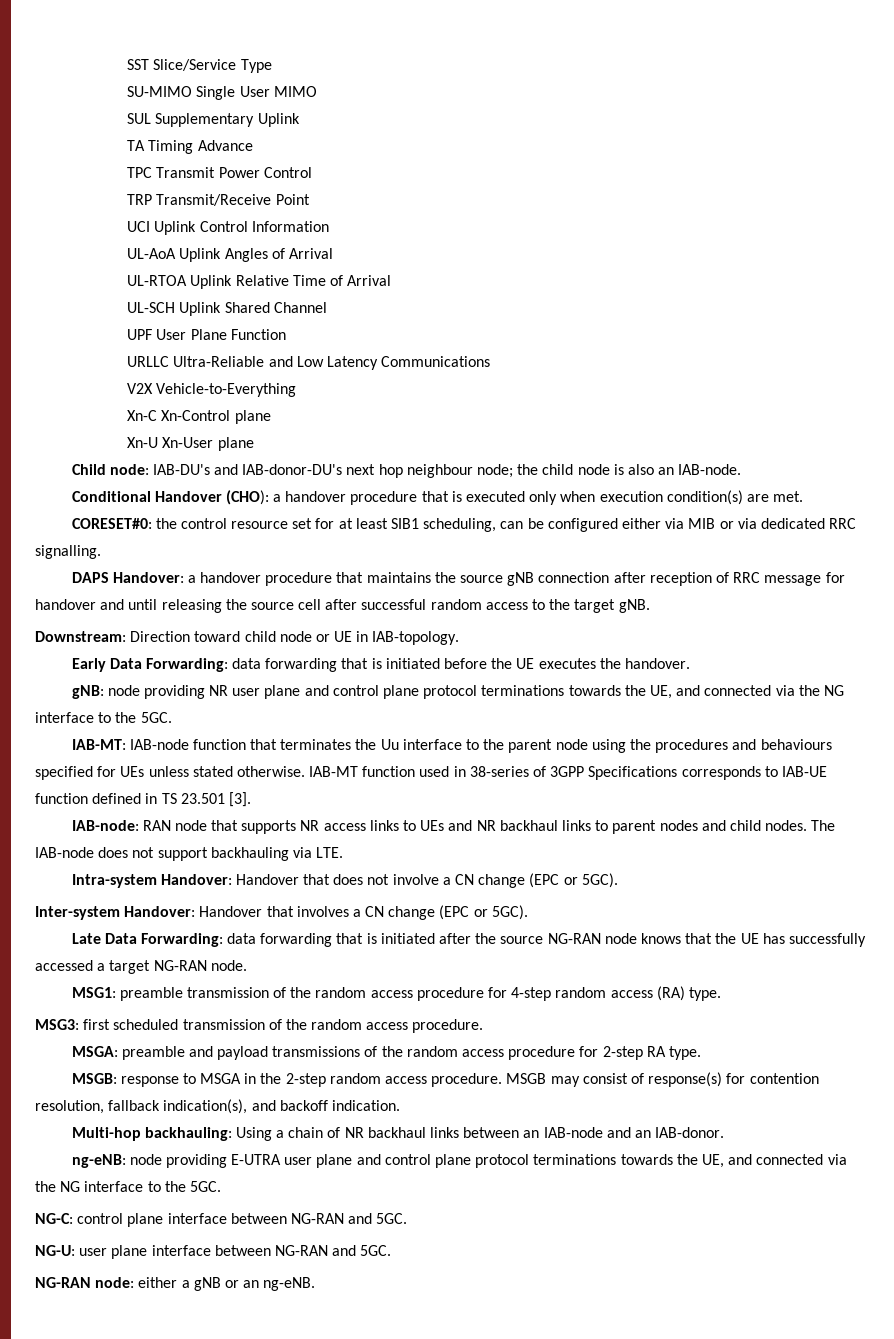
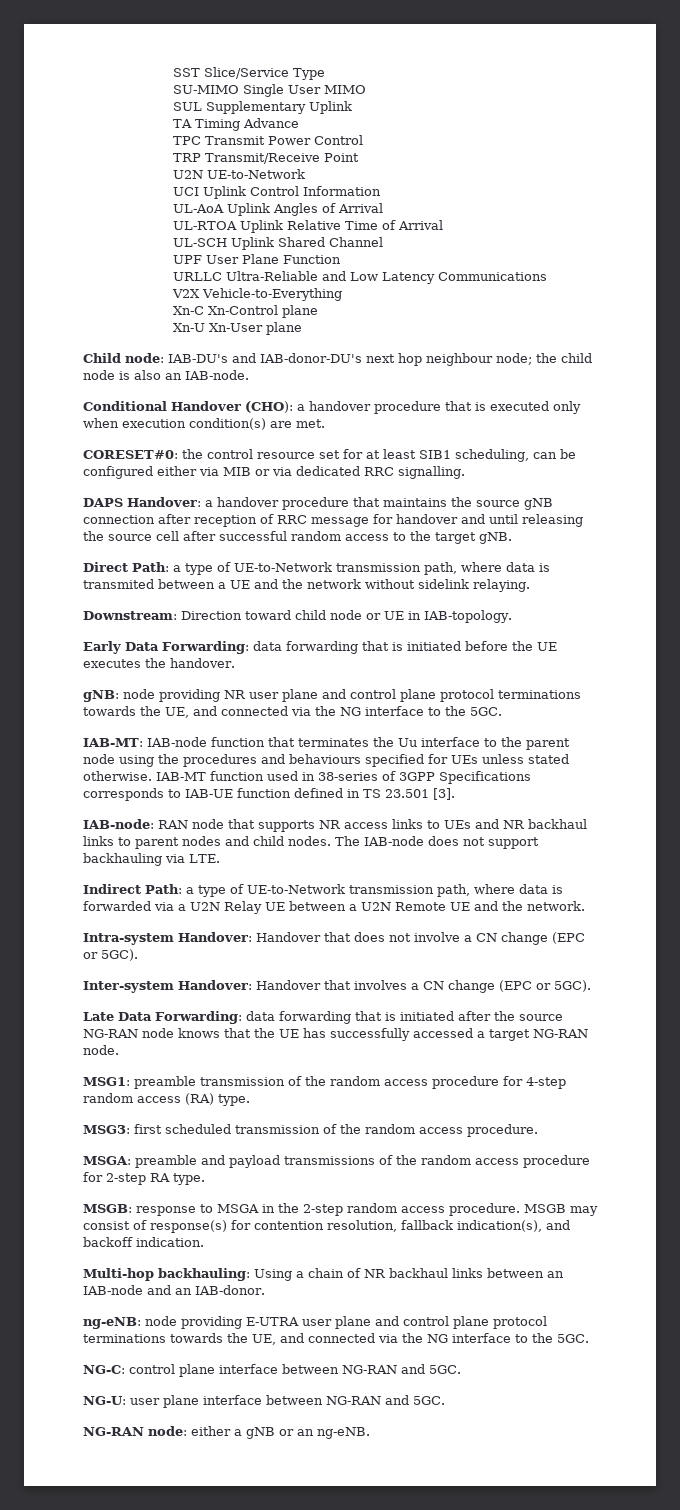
(310, 199) none -> [172,169,305,179] // U2N UE-to-Network
(650, 606) none -> [83,562,550,575] [83,579,530,592] // Direct Path: a type of UE-to-Network transmission path, where data is transmited between a UE and the network without sidelink relaying.
(344, 852) none -> [83,884,563,897] [83,901,585,914] // Indirect Path: a type of UE-to-Network transmission path, where data is forwarded via a U2N Relay UE between a U2N Remote UE and the network.

